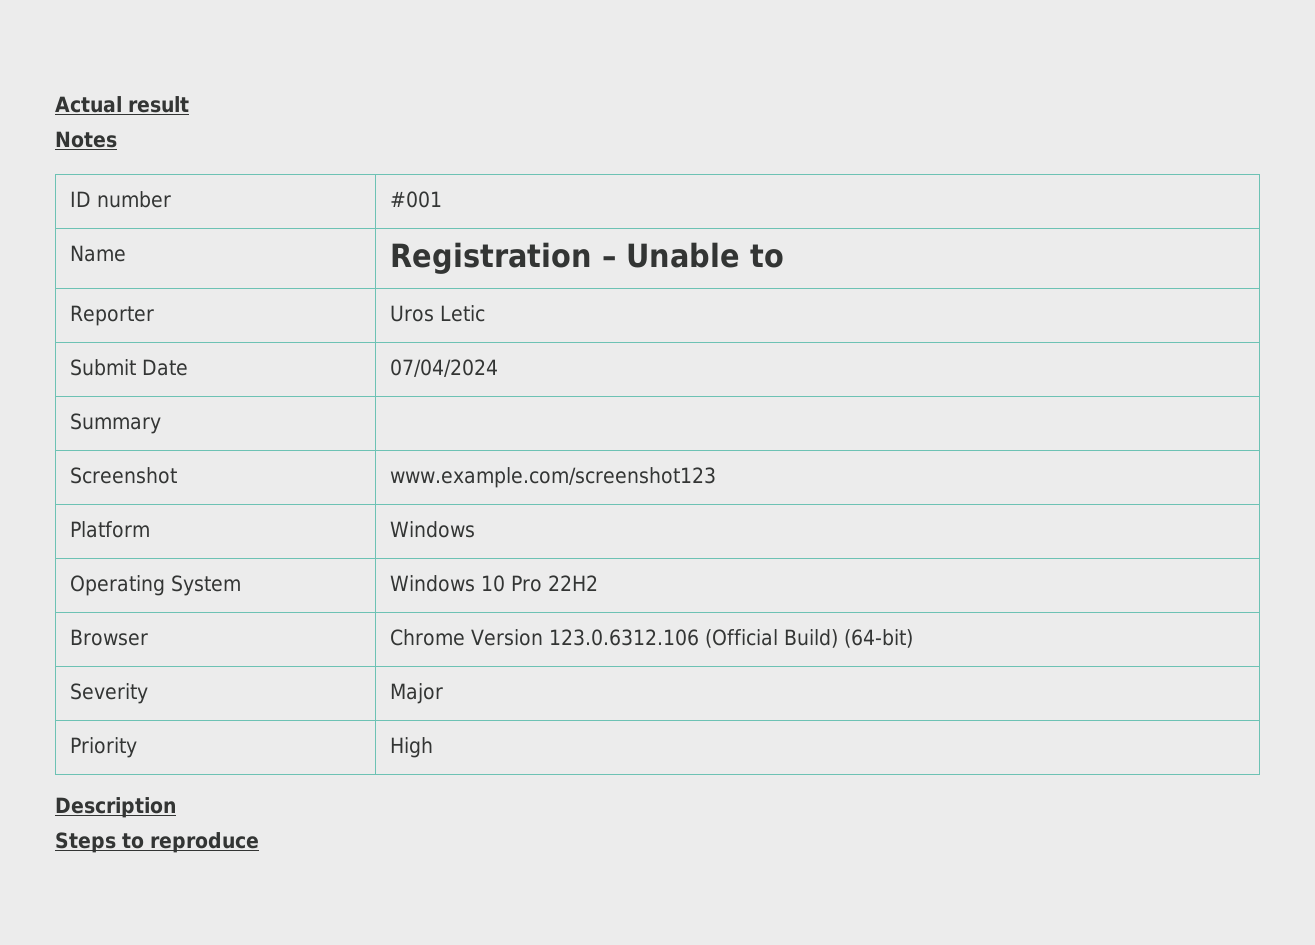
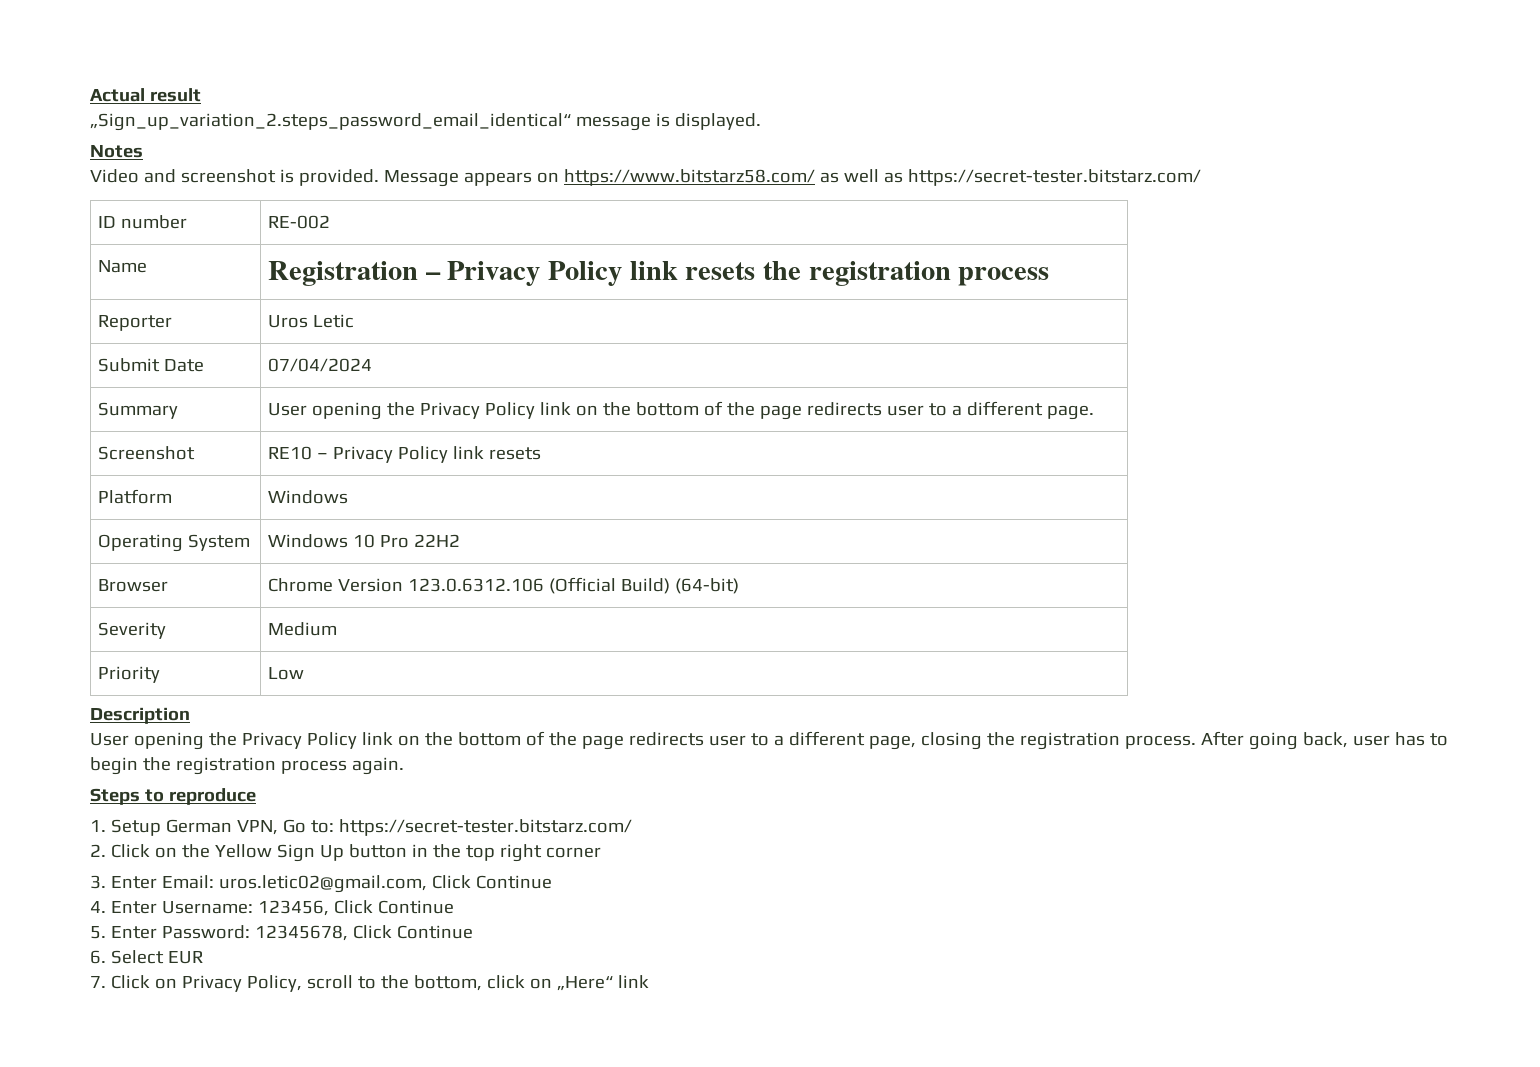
[55,131,117,148] Notes -> [90,113,761,131] [90,145,143,158] [90,169,1201,187] „Sign_up_variation_2.steps_password_email_identical“ message is displayed. // Notes // Video and screenshot is provided. Message appears on https://www.bitstarz58.com/ as well as https://secret-tester.bitstarz.com/
[389,191,442,208] #001 -> [267,215,330,229] RE-002
[625,242,784,268] Unable to -> [447,261,1050,286] Privacy Policy link resets the registration process
[69,467,177,484] [389,467,716,488] // Screenshot | www.example.com/screenshot123 -> [267,401,1094,420] [97,446,195,460] [267,446,541,463] User opening the Privacy Policy link on the bottom of the page redirects user to a different page. // Screenshot | RE10 – Privacy Policy link resets
[389,683,443,704] Major -> [267,622,337,636] Medium
[389,737,433,758] High -> [267,667,304,680] Low
[55,832,259,853] Steps to reproduce -> [90,731,1448,750] [90,757,404,775] [90,788,256,805] [90,819,632,836] [90,844,601,862] [90,875,552,893] [90,900,454,916] [90,925,473,941] [90,950,203,964] [90,975,649,992] User opening the Privacy Policy link on the bottom of the page redirects user to a different page, closing the registration process. After going back, user has to begin the registration process again. // Steps to reproduce // 1. Setup German VPN, Go to: https://secret-tester.bitstarz.com/ // 2. Click on the Yellow Sign Up button in the top right corner // 3. Enter Email: uros.letic02@gmail.com, Click Continue // 4. Enter Username: 123456, Click Continue // 5. Enter Password: 12345678, Click Continue // 6. Select EUR // 7. Click on Privacy Policy, scroll to the bottom, click on „Here“ link

